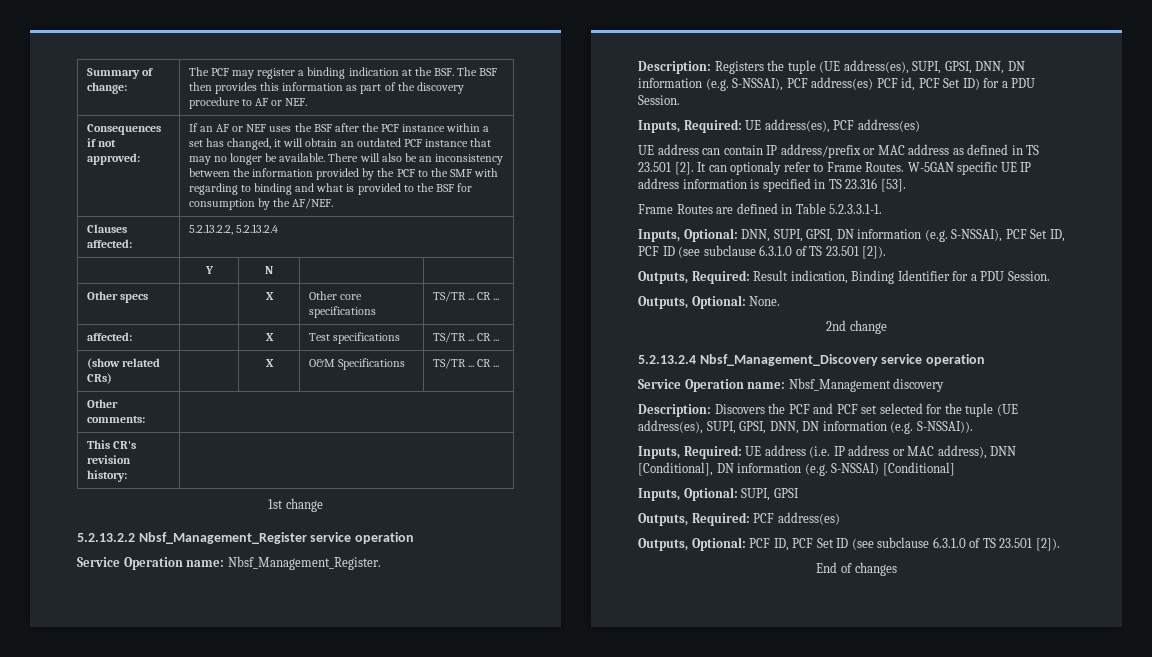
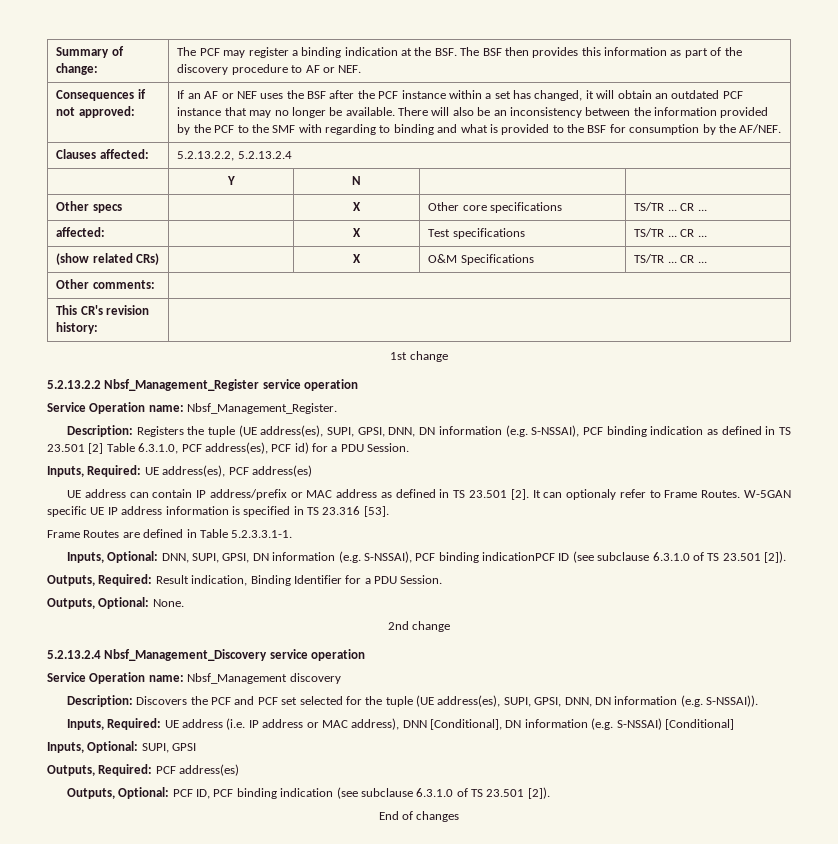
[811,77,980,91] address(es) PCF id, PCF Set ID) -> [606,426,792,437] [47,442,309,454] binding indication as defined in TS 23.501 [2] Table 6.3.1.0, PCF address(es), PCF id)
[1030,229,1065,242] [638,246,659,256] Set ID, PCF -> [438,552,556,563] binding indicationPCF
[816,538,849,548] Set ID -> [236,788,334,799] binding indication

